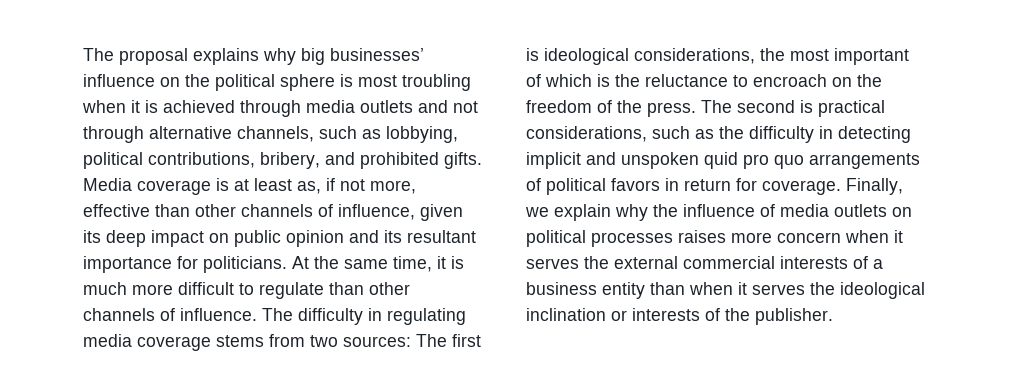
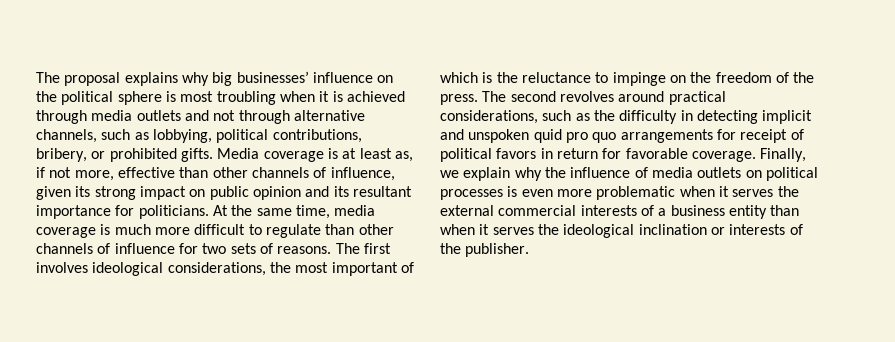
[325,152,355,165] and -> [91,151,106,159] or
[106,230,146,247] deep -> [94,186,136,200] strong
[437,256,446,269] it -> [334,205,376,216] [36,227,96,238] media coverage
[180,308,466,325] [83,334,411,351] influence. The difficulty in regulating media coverage stems from two sources: -> [114,243,332,254] influence for two sets of reasons.
[526,48,539,61] is -> [36,262,88,273] involves
[753,74,827,87] encroach -> [612,72,666,86] impinge
[800,100,813,113] is -> [559,91,665,102] revolves around
(920, 161) none -> [716,129,788,143] for receipt
(757, 184) none -> [625,148,688,159] favorable
[678,230,841,243] raises more concern -> [507,186,676,200] is even more problematic

